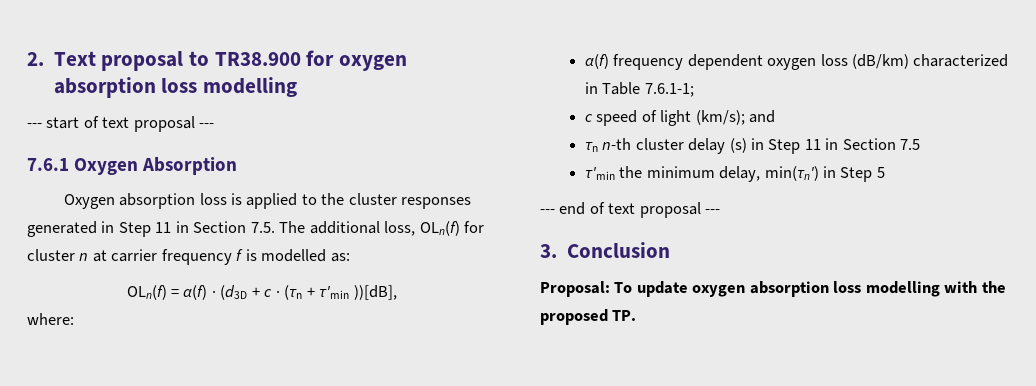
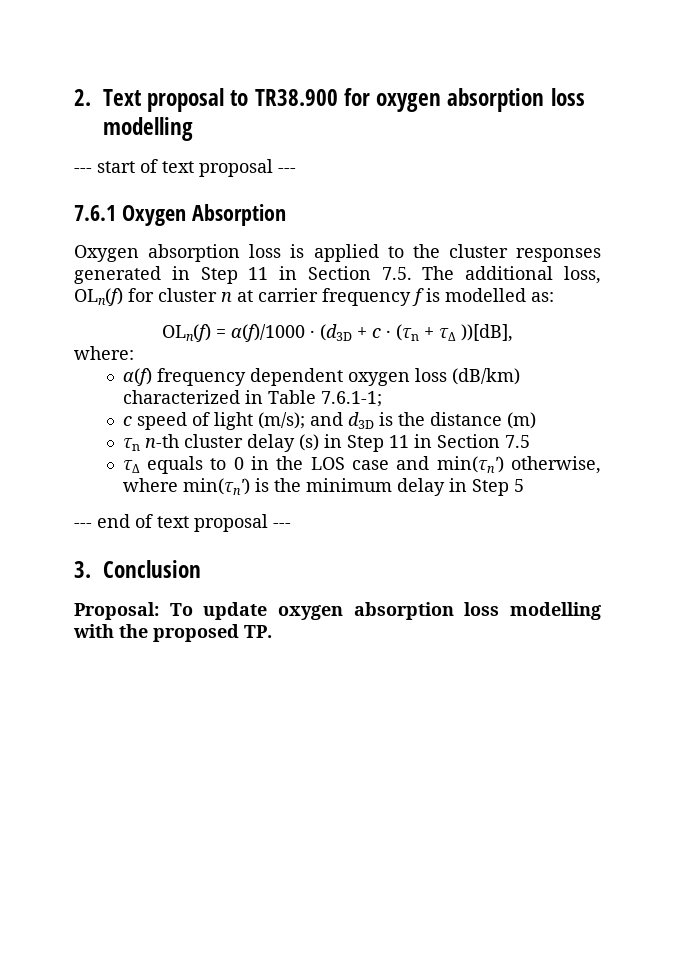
[183,285,208,300] α(f) -> [231,324,305,342] α(f)/1000
[319,285,350,299] τ'min -> [439,328,456,341] τΔ
[695,110,776,125] (km/s); and -> [257,412,536,429] (m/s); and d3D is the distance (m)
[584,166,819,182] τ'min the minimum delay, min(τn') -> [122,456,601,474] [122,478,445,496] τΔ equals to 0 in the LOS case and min(τn') otherwise, where min(τn') is the minimum delay

